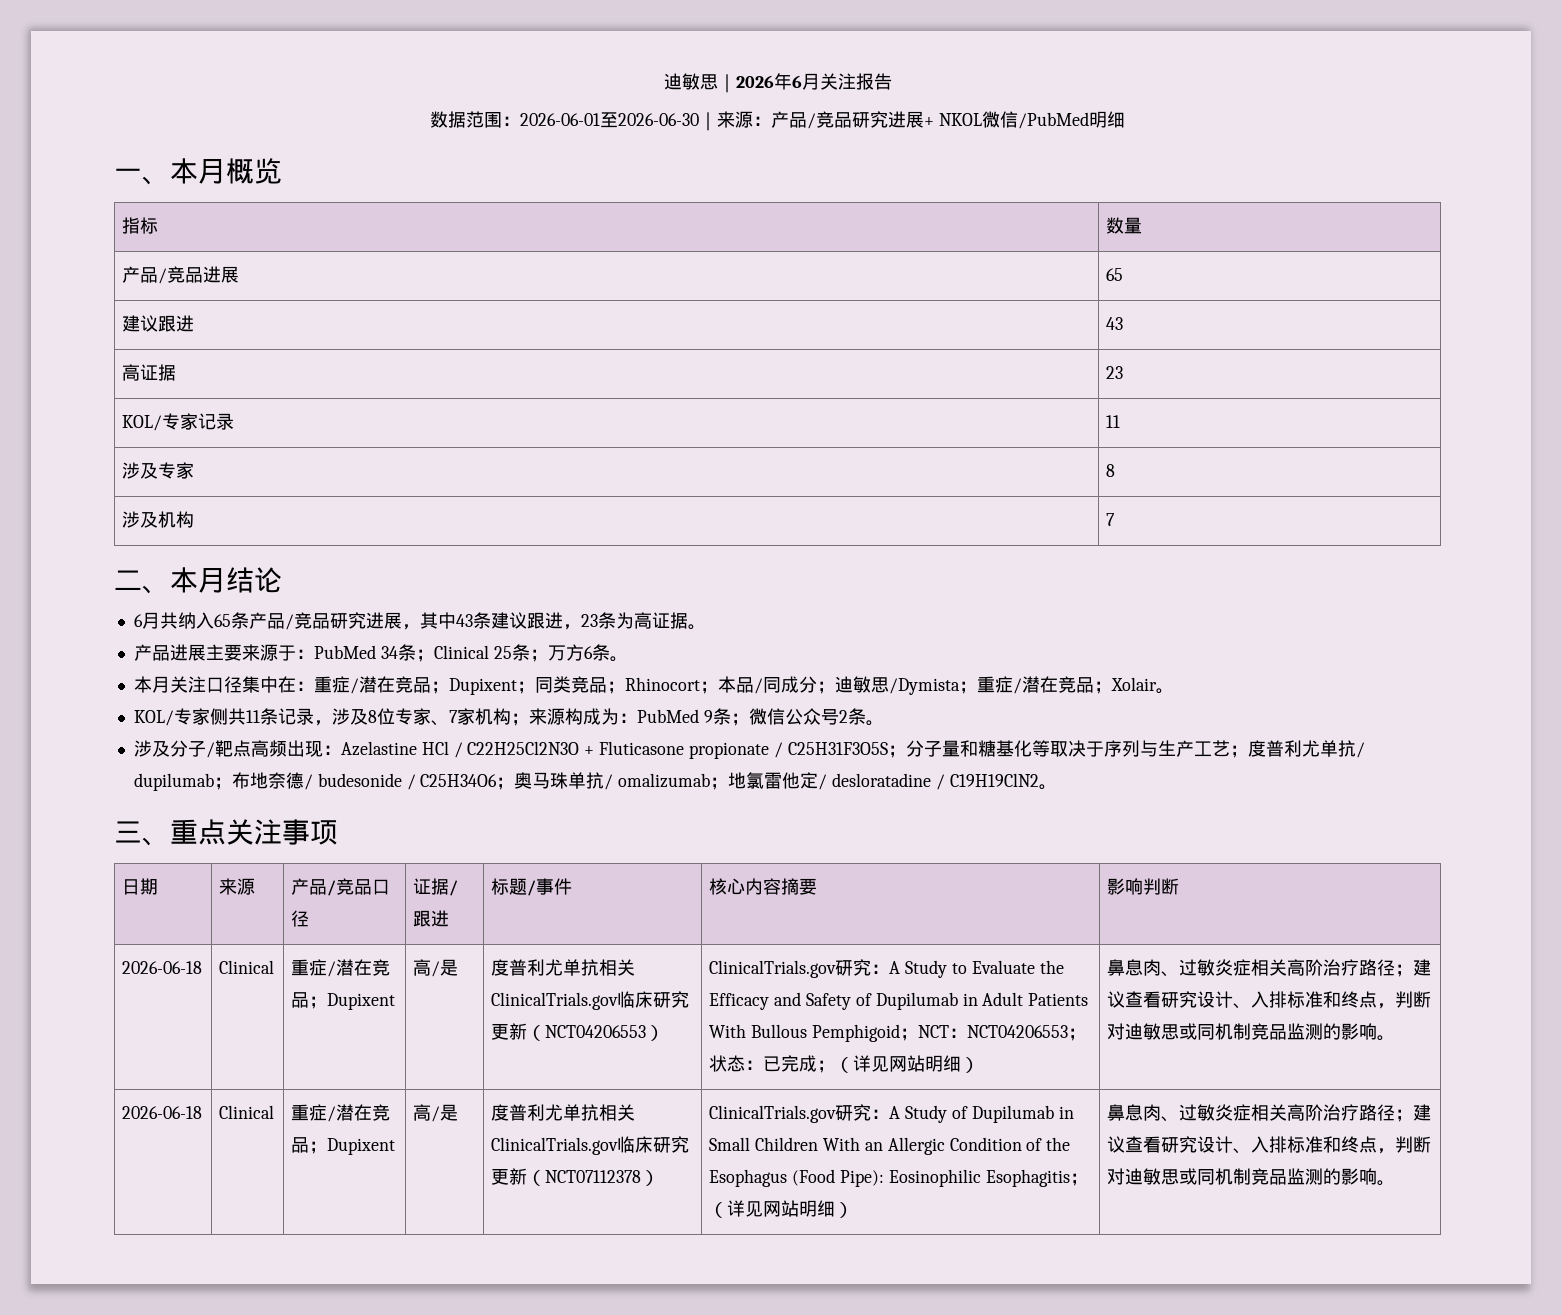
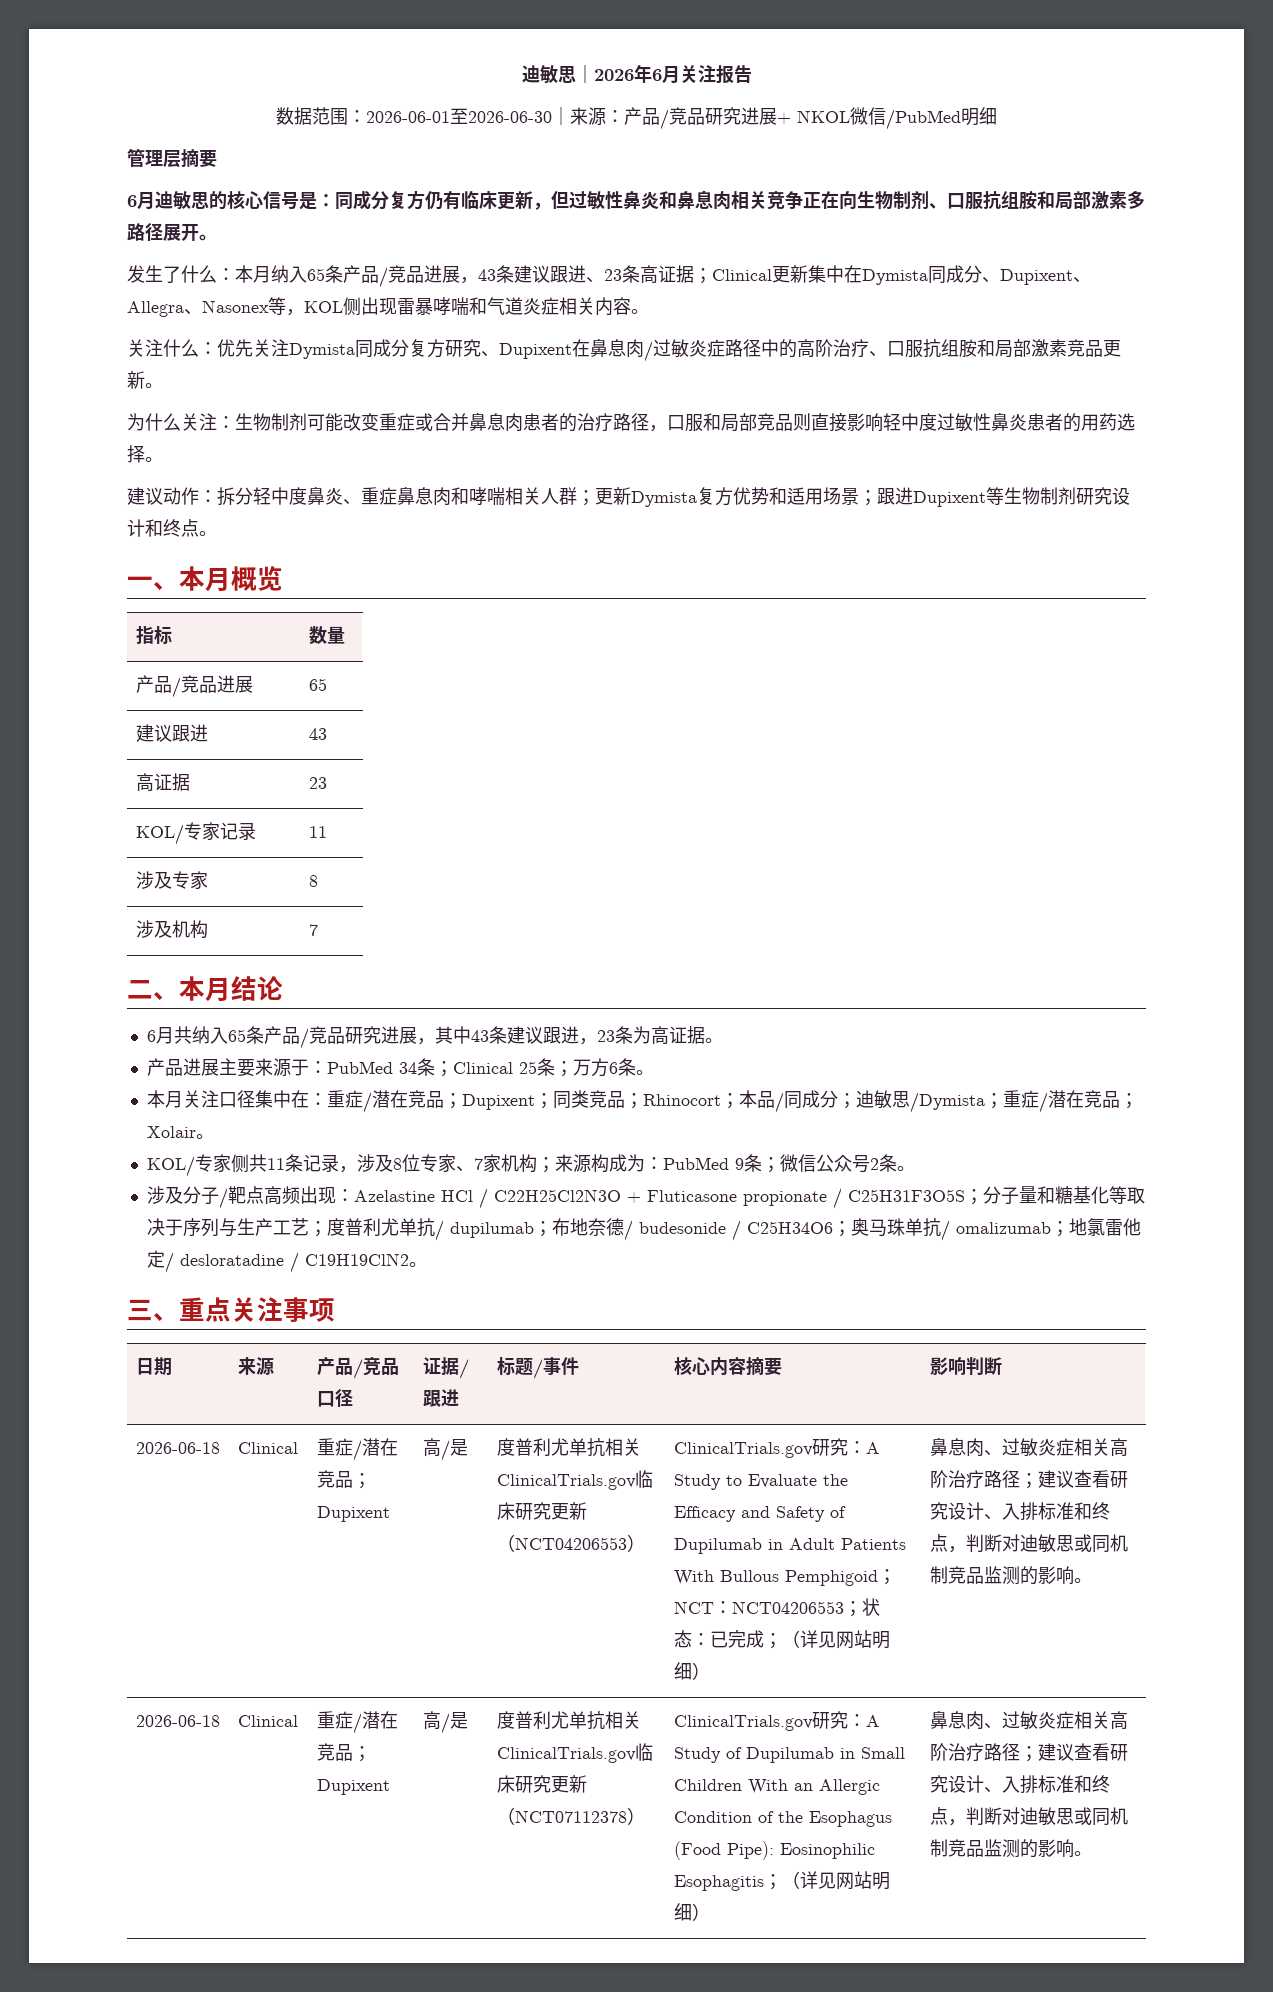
(1125, 119) none -> [127,148,217,168] [127,190,1145,210] [127,223,217,241] [127,265,1091,288] [127,297,649,317] [127,339,1121,362] [127,371,163,389] [127,413,1135,432] [127,445,163,463] [127,487,1130,507] [127,519,217,537] // 管理层摘要 // 6月迪敏思的核心信号是：同成分复方仍有临床更新，但过敏性鼻炎和鼻息肉相关竞争正在向生物制剂、口服抗组胺和局部激素多路径展开。 // 发生了什么：本月纳入65条产品/竞品进展，43条建议跟进、23条高证据；Clinical更新集中在Dymista同成分、Dupixent、Allegra、Nasonex等，KOL侧出现雷暴哮喘和气道炎症相关内容。 // 关注什么：优先关注Dymista同成分复方研究、Dupixent在鼻息肉/过敏炎症路径中的高阶治疗、口服抗组胺和局部激素竞品更新。 // 为什么关注：生物制剂可能改变重症或合并鼻息肉患者的治疗路径，口服和局部竞品则直接影响轻中度过敏性鼻炎患者的用药选择。 // 建议动作：拆分轻中度鼻炎、重症鼻息肉和哮喘相关人群；更新Dymista复方优势和适用场景；跟进Dupixent等生物制剂研究设计和终点。

